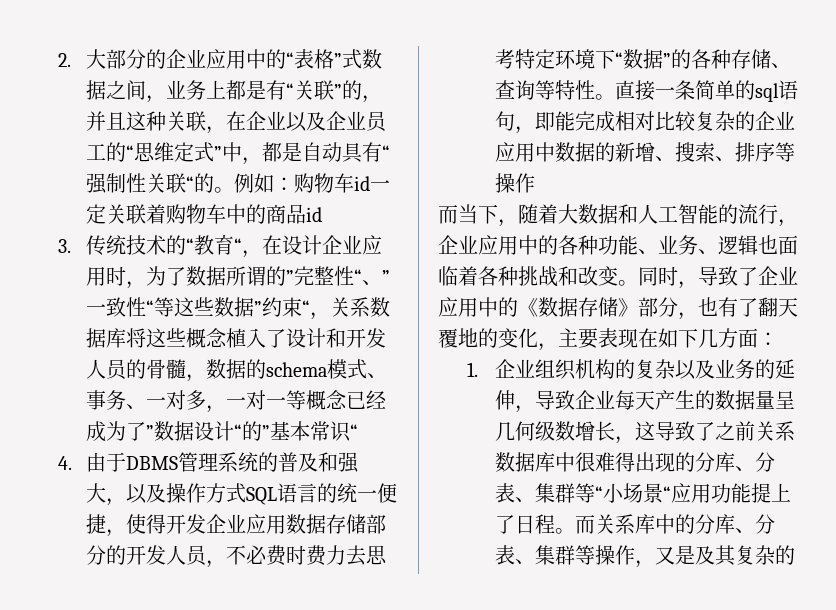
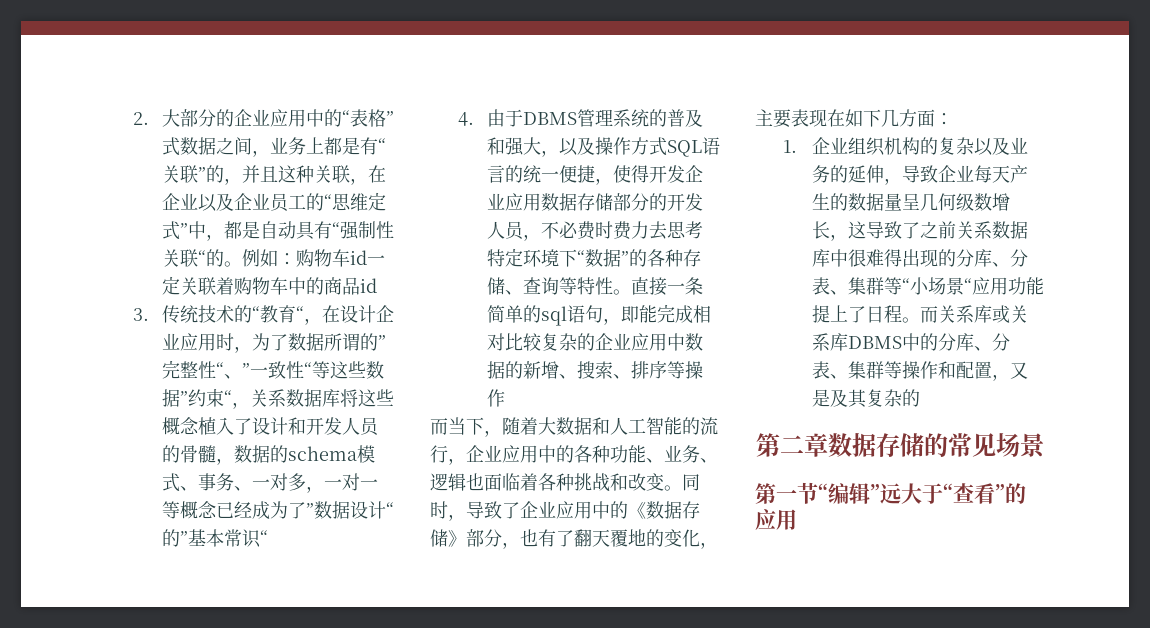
(656, 524) none -> [991,305,1028,323] [811,333,902,351] 或关系库DBMS
(636, 555) none -> [937,361,992,379] 和配置
(796, 555) none -> [756,433,1045,458] [755,482,1026,504] [755,509,797,530] // 第二章数据存储的常见场景 // 第一节“编辑”远大于“查看”的应用

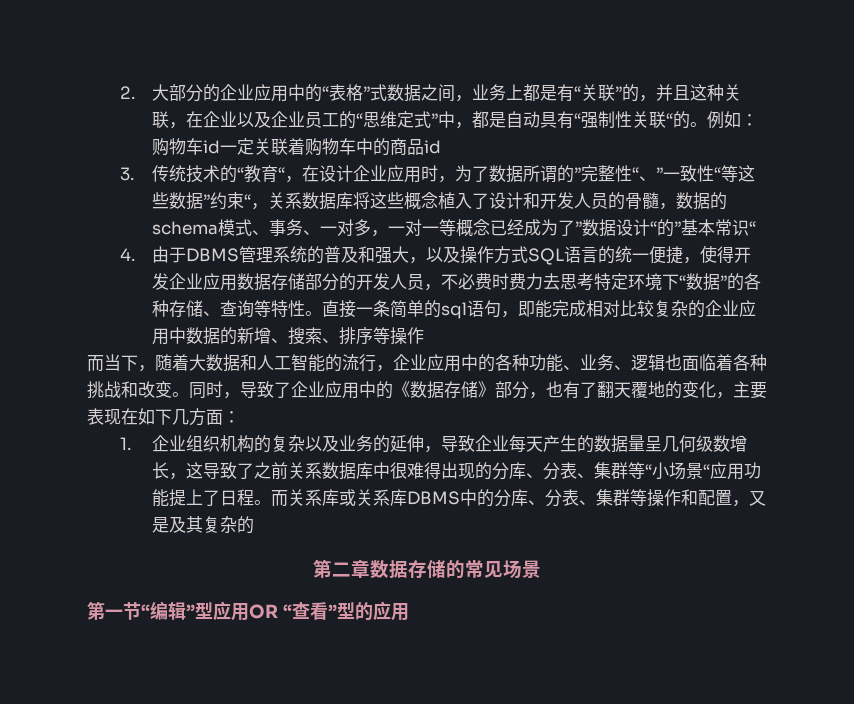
[880,483,943,504] 远大于 -> [195,601,278,621] 型应用OR
(1005, 492) none -> [336,602,355,619] 型

